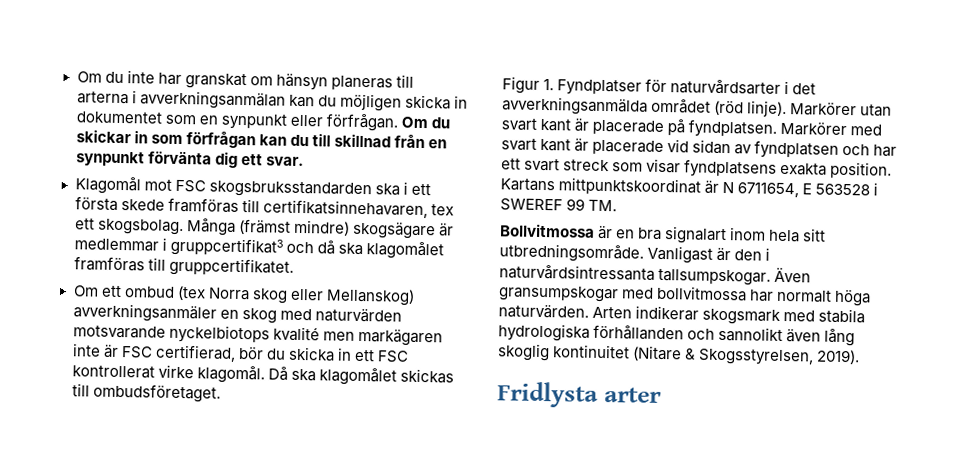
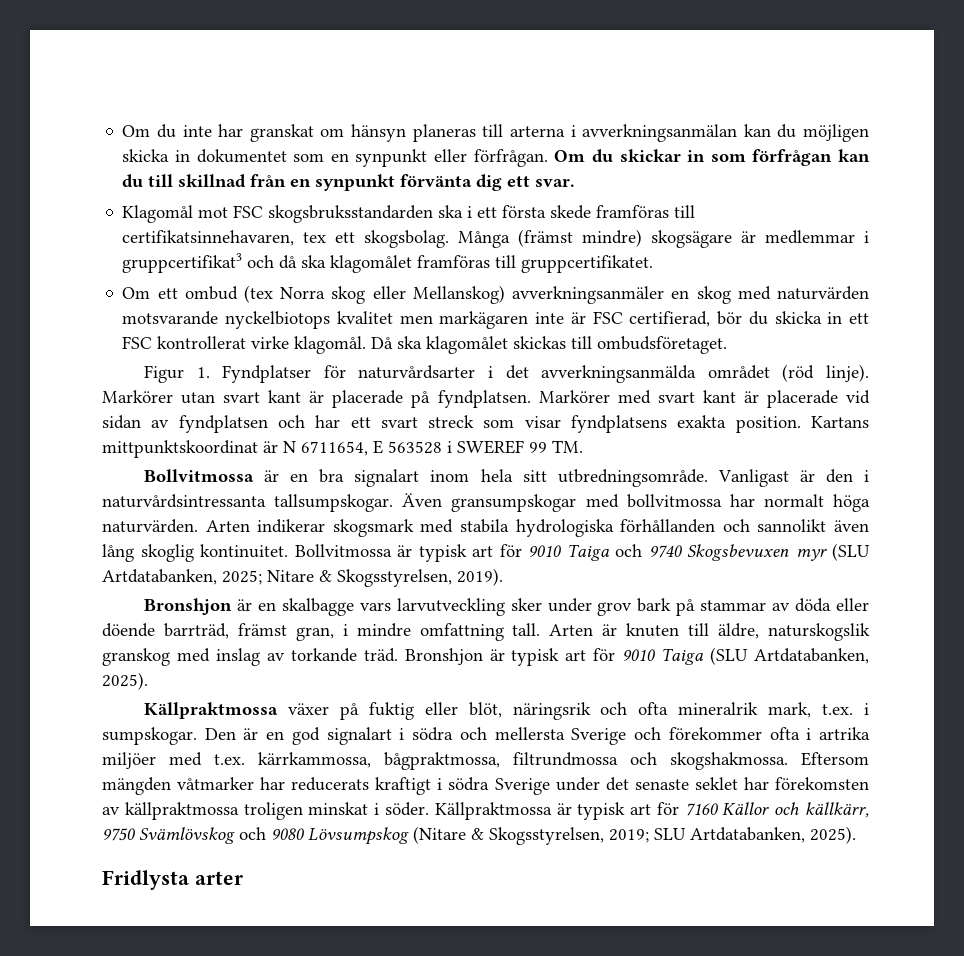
[272,326,320,342] kvalité -> [336,311,393,324] kvalitet
[553,344,861,366] kontinuitet (Nitare & Skogsstyrelsen, 2019). -> [200,543,870,562] [102,568,503,587] [144,598,870,616] [102,623,870,641] [102,647,870,666] [102,672,148,690] [144,702,870,720] [102,727,871,745] [102,752,869,770] [102,777,870,795] [102,802,870,820] [102,826,856,845] kontinuitet. Bollvitmossa är typisk art för 9010 Taiga och 9740 Skogsbevuxen myr (SLU Artdatabanken, 2025; Nitare & Skogsstyrelsen, 2019). // Bronshjon är en skalbagge vars larvutveckling sker under grov bark på stammar av döda eller döende barrträd, främst gran, i mindre omfattning tall. Arten är knuten till äldre, naturskogslik granskog med inslag av torkande träd. Bronshjon är typisk art för 9010 Taiga (SLU Artdatabanken, 2025). // Källpraktmossa växer på fuktig eller blöt, näringsrik och ofta mineralrik mark, t.ex. i sumpskogar. Den är en god signalart i södra och mellersta Sverige och förekommer ofta i artrika miljöer med t.ex. kärrkammossa, bågpraktmossa, filtrundmossa och skogshakmossa. Eftersom mängden våtmarker har reducerats kraftigt i södra Sverige under det senaste seklet har förekomsten av källpraktmossa troligen minskat i söder. Källpraktmossa är typisk art för 7160 Källor och källkärr, 9750 Svämlövskog och 9080 Lövsumpskog (Nitare & Skogsstyrelsen, 2019; SLU Artdatabanken, 2025).

